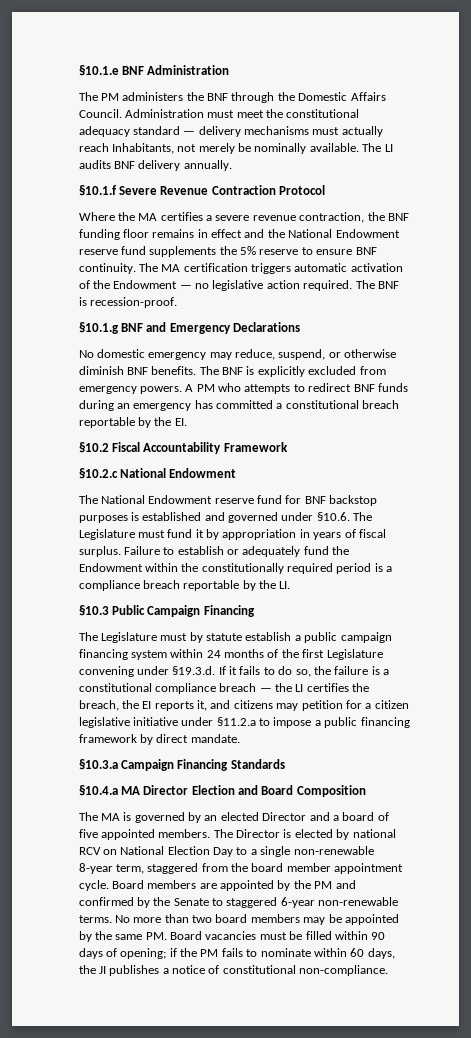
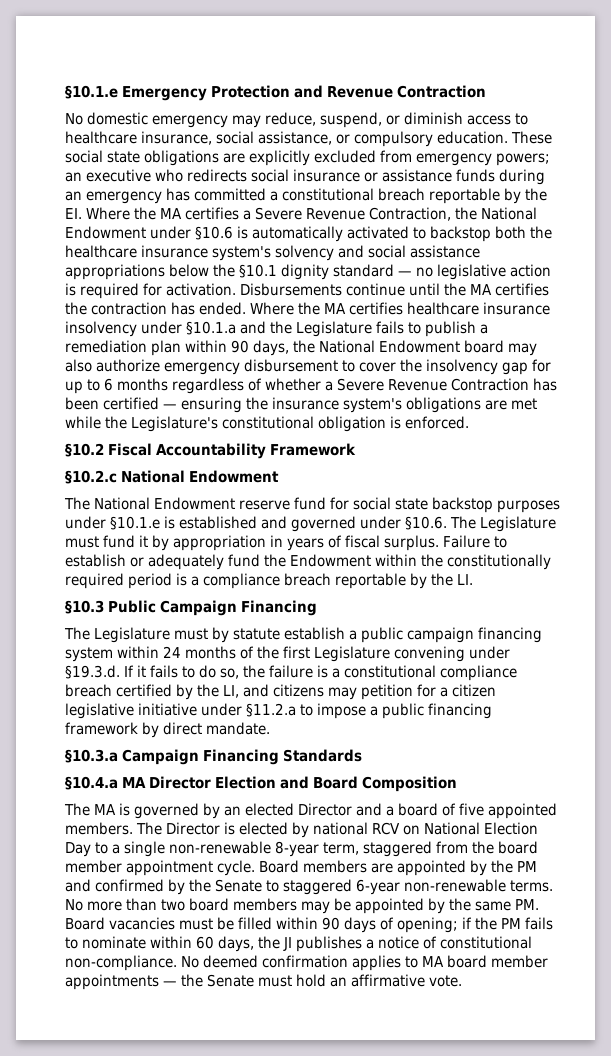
[78,65,230,76] [78,92,386,103] [78,109,360,118] [78,126,383,137] [78,143,393,154] [78,160,232,171] [78,185,326,196] [78,212,409,223] [78,229,400,240] [78,246,377,257] [78,263,403,274] [78,280,399,291] [78,297,177,308] [78,322,301,334] §10.1.e BNF Administration // The PM administers the BNF through the Domestic Affairs Council. Administration must meet the constitutional adequacy standard — delivery mechanisms must actually reach Inhabitants, not merely be nominally available. The LI audits BNF delivery annually. // §10.1.f Severe Revenue Contraction Protocol // Where the MA certifies a severe revenue contraction, the BNF funding floor remains in effect and the National Endowment reserve fund supplements the 5% reserve to ensure BNF continuity. The MA certification triggers automatic activation of the Endowment — no legislative action required. The BNF is recession-proof. // §10.1.g BNF and Emergency Declarations -> [64,85,486,101] §10.1.e Emergency Protection and Revenue Contraction
[344,349,397,358] [78,366,386,377] [78,383,375,394] otherwise diminish BNF benefits. The BNF is explicitly excluded from emergency powers. A PM who attempts to redirect BNF -> [403,112,528,125] [64,131,552,147] [64,150,550,166] [64,169,452,182] diminish access to healthcare insurance, social assistance, or compulsory education. These social state obligations are explicitly excluded from emergency powers; an executive who redirects social insurance or assistance
(187, 422) none -> [85,207,538,221] [64,226,552,242] [64,245,480,261] [64,264,551,280] [64,283,549,299] [64,302,550,315] [64,321,488,337] [64,340,537,356] [64,359,551,375] [64,378,558,394] [64,397,537,413] [64,416,469,432] Where the MA certifies a Severe Revenue Contraction, the National Endowment under §10.6 is automatically activated to backstop both the healthcare insurance system's solvency and social assistance appropriations below the §10.1 dignity standard — no legislative action is required for activation. Disbursements continue until the MA certifies the contraction has ended. Where the MA certifies healthcare insurance insolvency under §10.1.a and the Legislature fails to publish a remediation plan within 90 days, the National Endowment board may also authorize emergency disbursement to cover the insolvency gap for up to 6 months regardless of whether a Severe Revenue Contraction has been certified — ensuring the insurance system's obligations are met while the Legislature's constitutional obligation is enforced.
[304,495,378,506] [78,515,128,523] BNF backstop purposes -> [352,497,560,513] [64,516,160,530] social state backstop purposes under §10.1.e
[259,683,370,692] [78,700,208,711] — the LI certifies the breach, the EI reports it, -> [115,684,239,700] certified by the LI,
(389, 970) none -> [180,955,548,971] [64,974,462,990] No deemed confirmation applies to MA board member appointments — the Senate must hold an affirmative vote.

